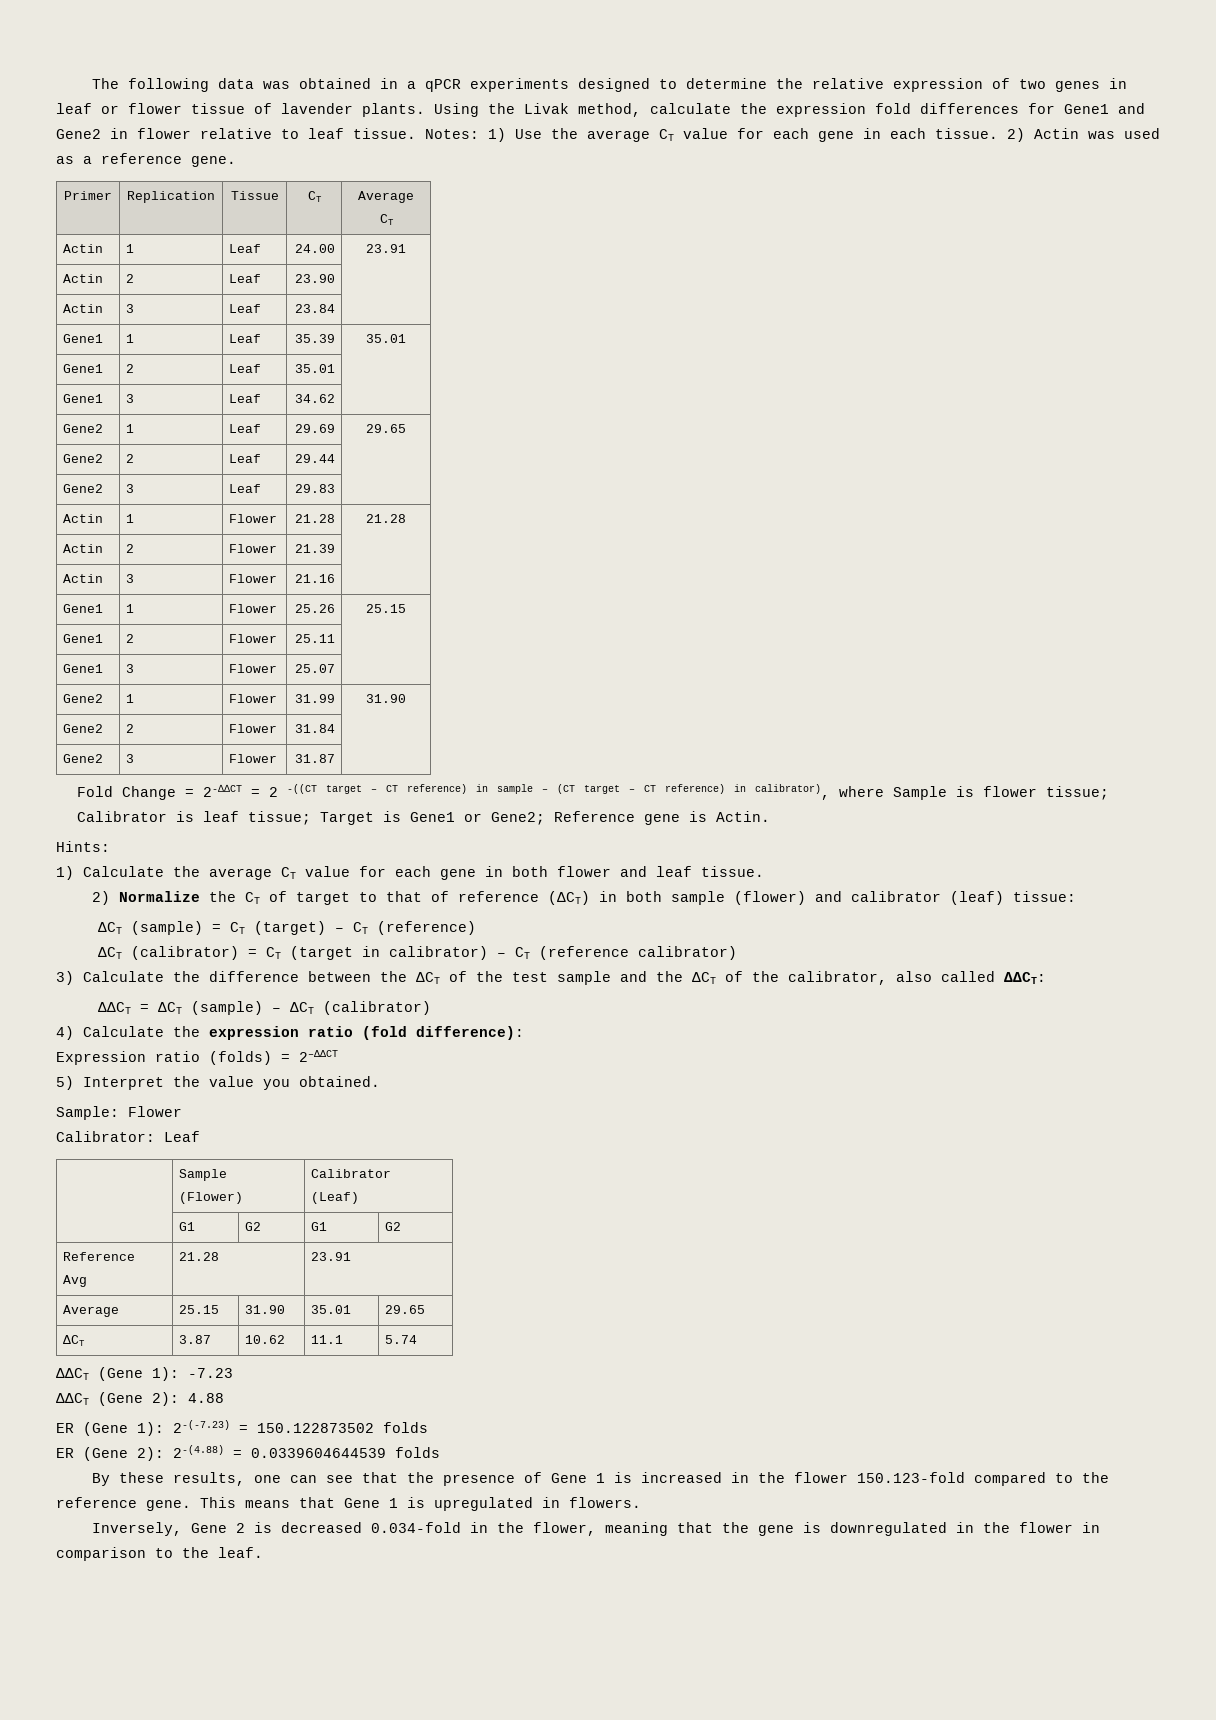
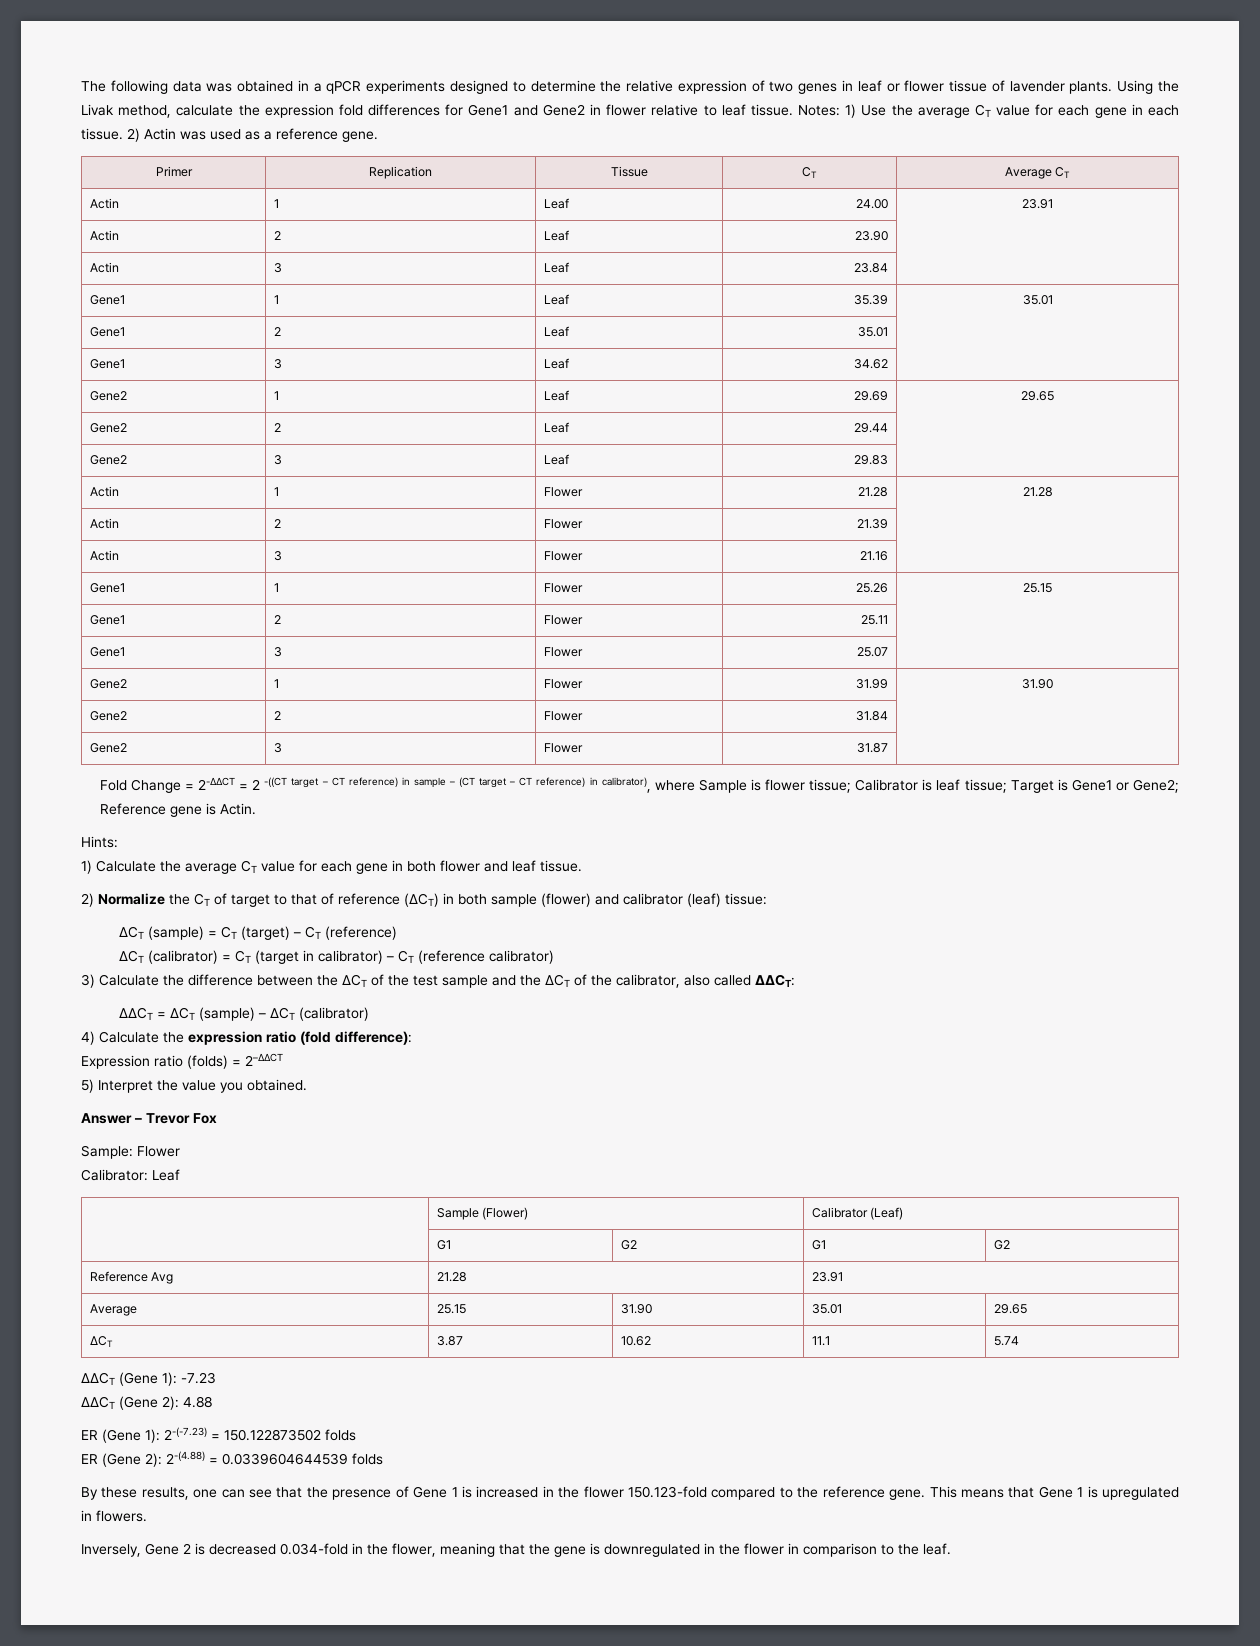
(380, 1081) none -> [81,1113,217,1124] // Answer – Trevor Fox

